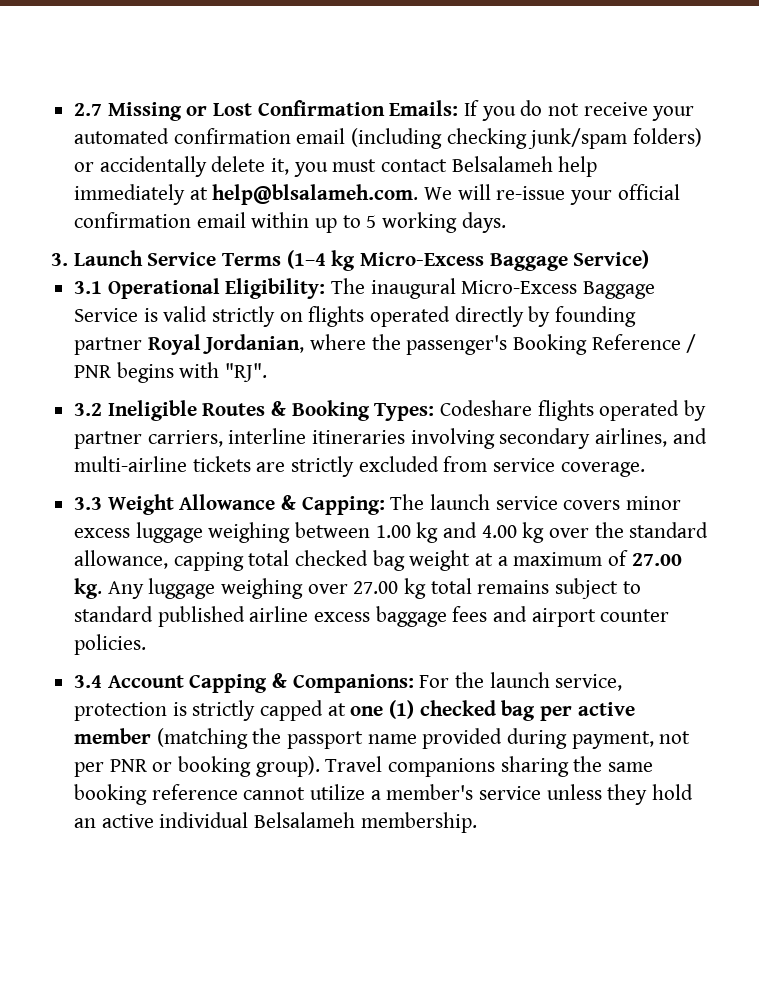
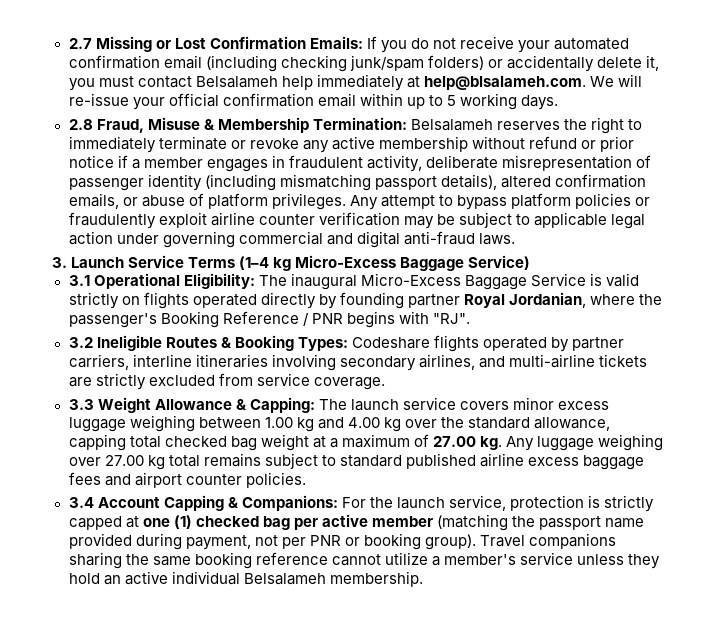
(506, 222) none -> [68,117,642,134] [68,136,634,153] [68,155,651,172] [68,174,646,191] [68,193,651,210] [68,212,645,229] [68,231,515,248] // 2.8 Fraud, Misuse & Membership Termination: Belsalameh reserves the right to immediately terminate or revoke any active membership without refund or prior notice if a member engages in fraudulent activity, deliberate misrepresentation of passenger identity (including mismatching passport details), altered confirmation emails, or abuse of platform privileges. Any attempt to bypass platform policies or fraudulently exploit airline counter verification may be subject to applicable legal action under governing commercial and digital anti-fraud laws.

